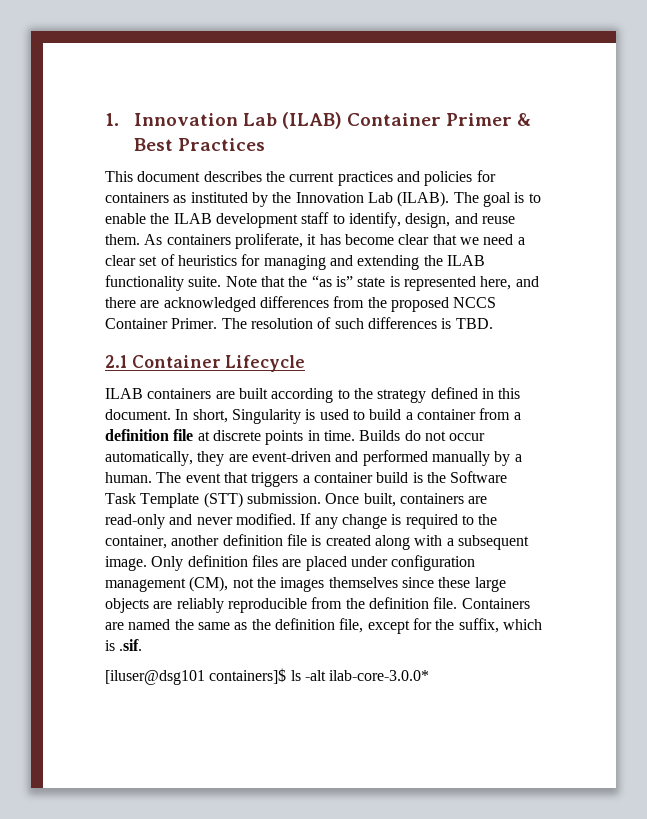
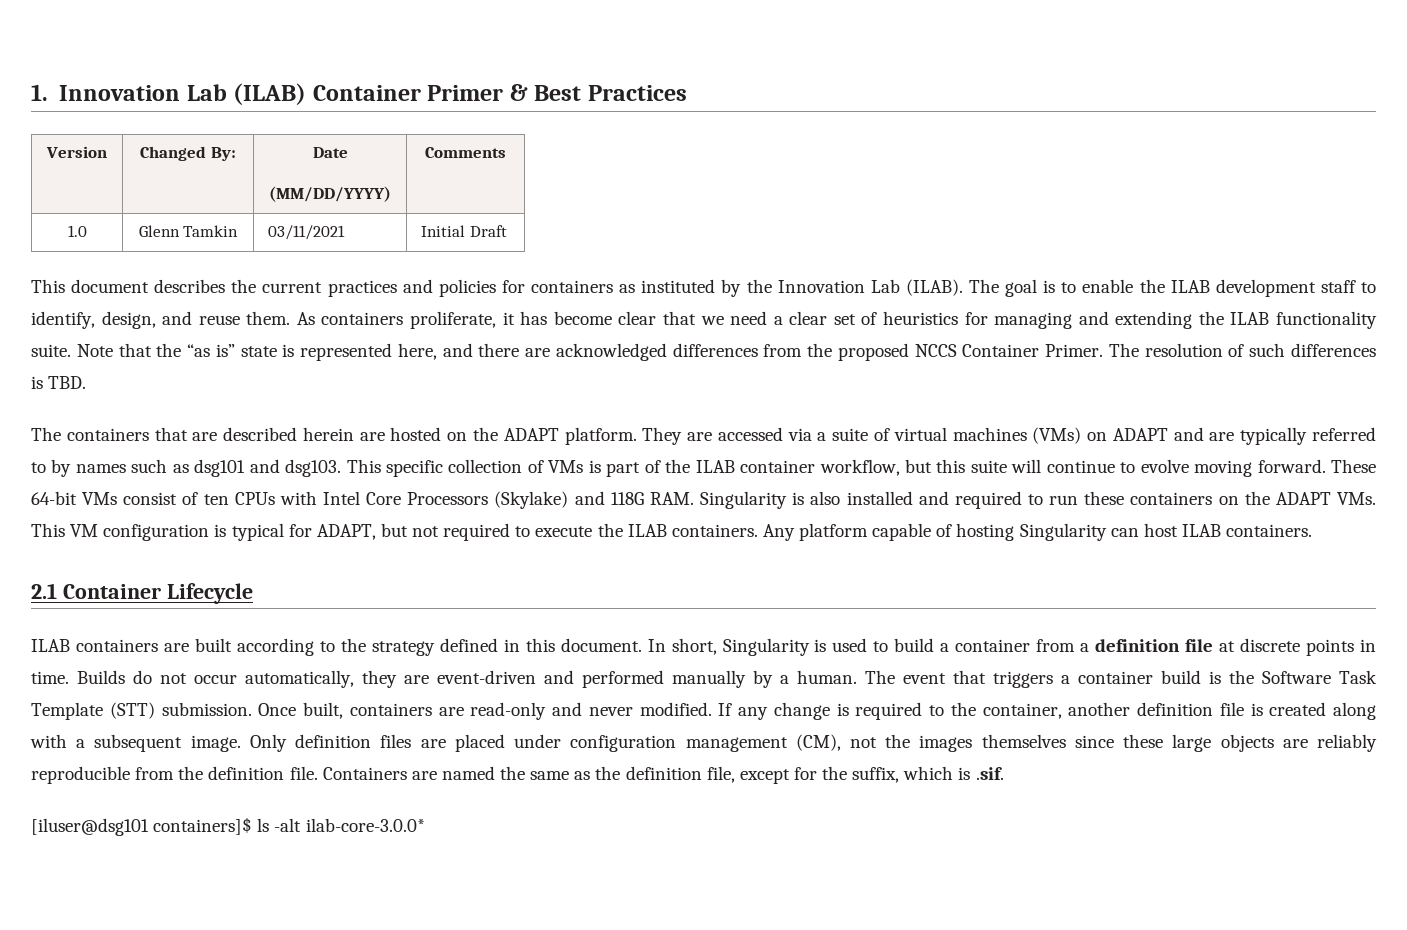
(265, 144) none -> [46,146,107,158] [140,146,236,161] [312,147,348,158] [269,186,391,202] [425,147,506,158] [67,225,87,237] [138,225,239,237] [268,225,346,240] [421,225,507,237] // Version | Changed By: | Date // (MM/DD/YYYY) | Comments // 1.0 | Glenn Tamkin | 03/11/2021 | Initial Draft
(493, 323) none -> [31,427,1377,445] [31,459,1377,477] [31,491,1376,509] [31,523,1313,541] // The containers that are described herein are hosted on the ADAPT platform. They are accessed via a suite of virtual machines (VMs) on ADAPT and are typically referred to by names such as dsg101 and dsg103. This specific collection of VMs is part of the ILAB container workflow, but this suite will continue to evolve moving forward. These 64-bit VMs consist of ten CPUs with Intel Core Processors (Skylake) and 118G RAM. Singularity is also installed and required to run these containers on the ADAPT VMs. This VM configuration is typical for ADAPT, but not required to execute the ILAB containers. Any platform capable of hosting Singularity can host ILAB containers.

